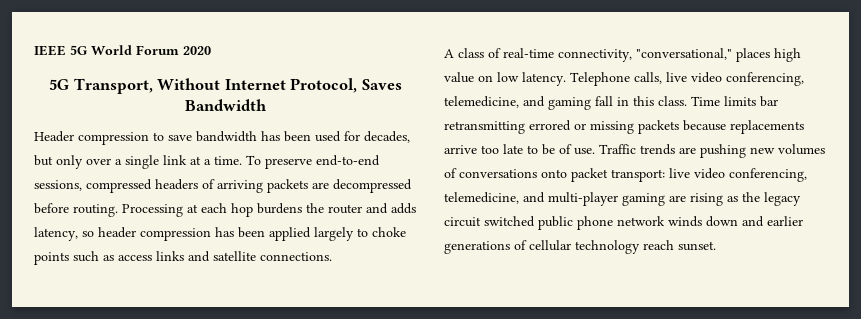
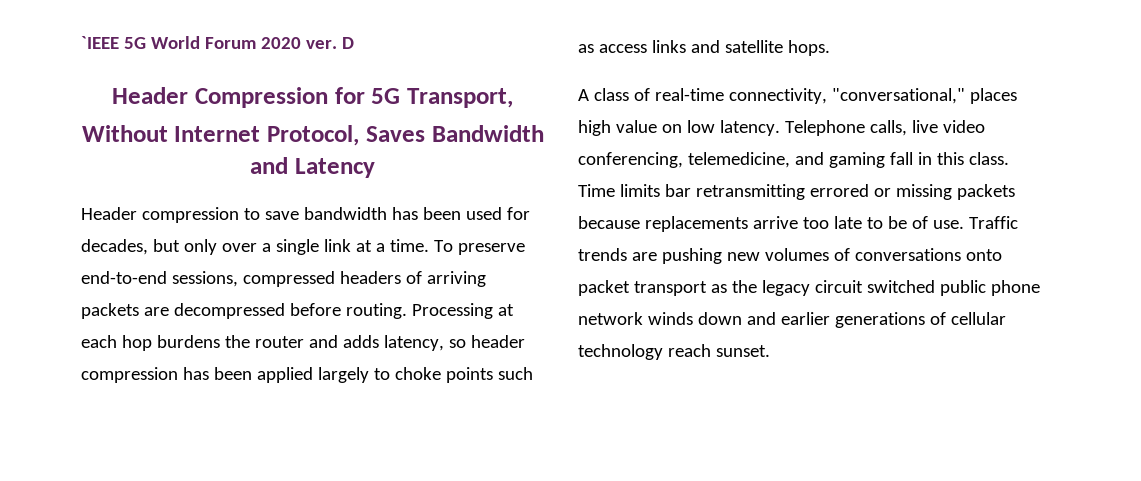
[34,45,66,56] IEEE -> [81,36,119,49] `IEEE
(211, 50) // -> [305,37,354,49] [112,87,365,108] ver. D // Header Compression for
(153, 86) none -> (513, 98) //
(267, 105) none -> [250,157,375,178] and Latency
[260,252,332,261] connections. -> [787,40,830,56] hops.
[611,168,807,182] [444,192,723,206] transport: live video conferencing, telemedicine, and multi-player gaming are rising -> [633,281,707,296] transport

